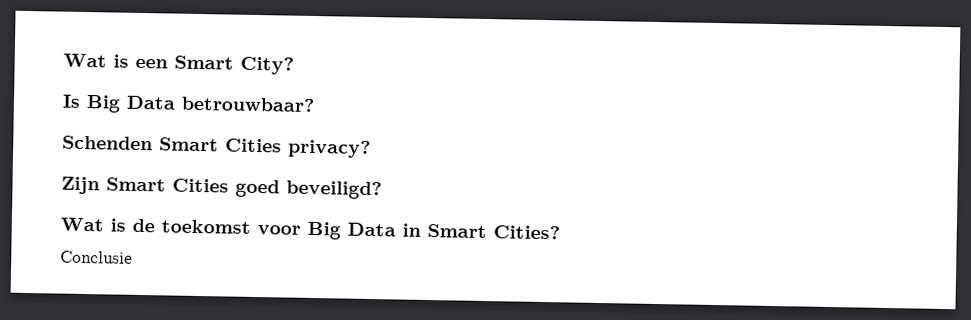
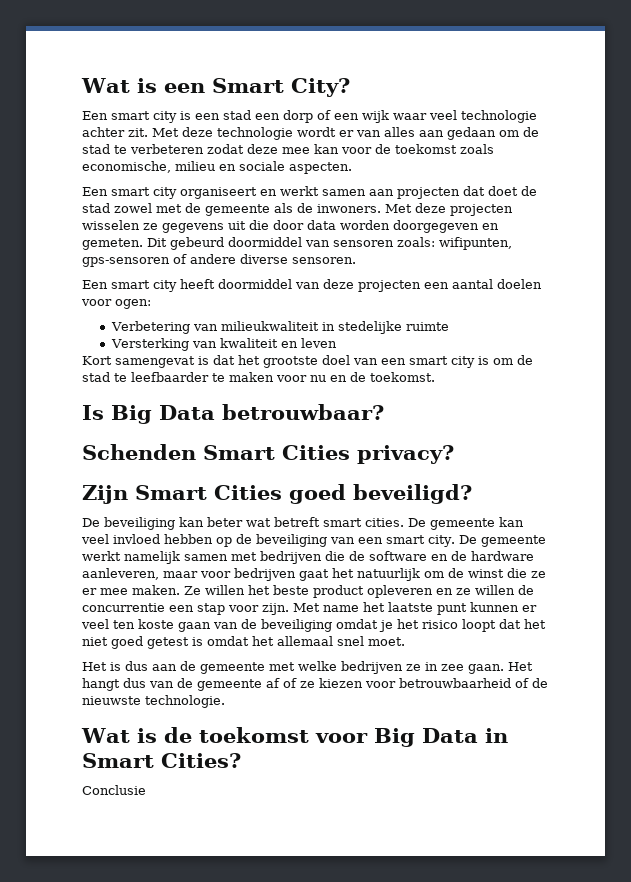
(294, 65) none -> [82,110,537,123] [82,127,539,140] [82,144,494,154] [82,161,352,174] [82,186,537,199] [82,203,513,216] [82,220,499,233] [82,237,512,250] [82,254,356,267] [82,279,542,292] [81,299,151,309] [110,321,449,334] [110,338,337,351] [82,355,533,368] [82,372,435,382] // Een smart city is een stad een dorp of een wijk waar veel technologie achter zit. Met deze technologie wordt er van alles aan gedaan om de stad te verbeteren zodat deze mee kan voor de toekomst zoals economische, milieu en sociale aspecten. // Een smart city organiseert en werkt samen aan projecten dat doet de stad zowel met de gemeente als de inwoners. Met deze projecten wisselen ze gegevens uit die door data worden doorgegeven en gemeten. Dit gebeurd doormiddel van sensoren zoals: wifipunten, gps-sensoren of andere diverse sensoren. // Een smart city heeft doormiddel van deze projecten een aantal doelen voor ogen: // Verbetering van milieukwaliteit in stedelijke ruimte // Versterking van kwaliteit en leven // Kort samengevat is dat het grootste doel van een smart city is om de stad te leefbaarder te maken voor nu en de toekomst.
(382, 190) none -> [82,517,524,530] [81,534,546,547] [82,551,534,564] [82,568,546,581] [82,585,534,598] [82,602,537,615] [81,619,546,632] [82,636,405,649] [82,661,533,674] [82,678,548,691] [82,695,225,708] // De beveiliging kan beter wat betreft smart cities. De gemeente kan veel invloed hebben op de beveiliging van een smart city. De gemeente werkt namelijk samen met bedrijven die de software en de hardware aanleveren, maar voor bedrijven gaat het natuurlijk om de winst die ze er mee maken. Ze willen het beste product opleveren en ze willen de concurrentie een stap voor zijn. Met name het laatste punt kunnen er veel ten koste gaan van de beveiliging omdat je het risico loopt dat het niet goed getest is omdat het allemaal snel moet. // Het is dus aan de gemeente met welke bedrijven ze in zee gaan. Het hangt dus van de gemeente af of ze kiezen voor betrouwbaarheid of de nieuwste technologie.

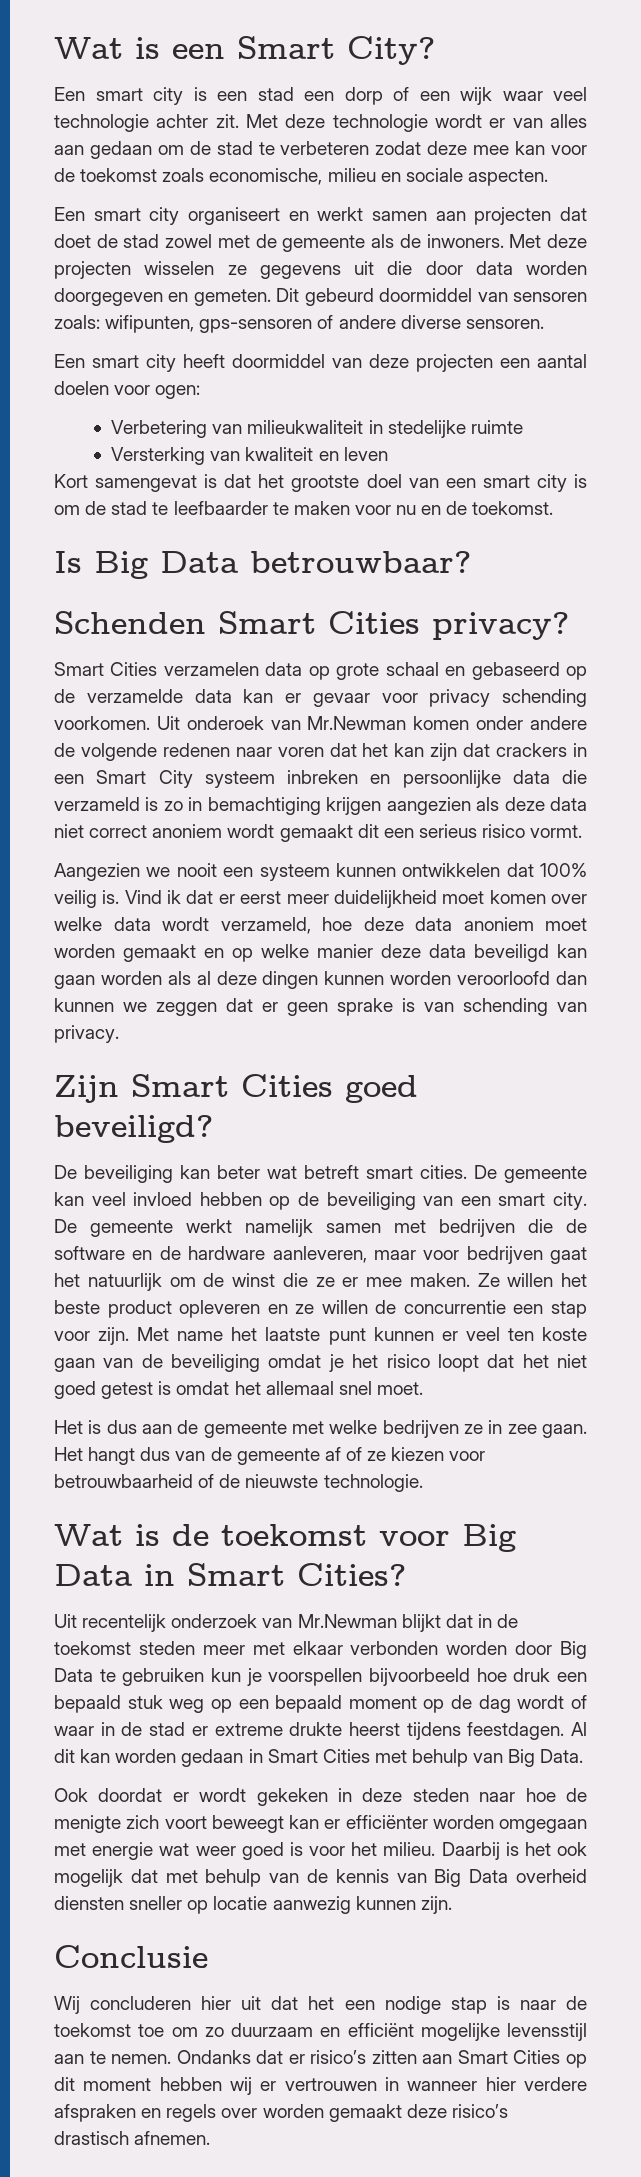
(454, 454) none -> [54,662,588,680] [54,689,587,707] [54,716,588,730] [54,743,587,761] [54,770,587,788] [54,797,588,815] [54,824,583,842] [54,863,587,881] [54,890,587,908] [54,917,587,934] [54,944,587,962] [54,971,588,989] [54,998,587,1016] [54,1025,119,1043] // Smart Cities verzamelen data op grote schaal en gebaseerd op de verzamelde data kan er gevaar voor privacy schending voorkomen. Uit onderoek van Mr.Newman komen onder andere de volgende redenen naar voren dat het kan zijn dat crackers in een Smart City systeem inbreken en persoonlijke data die verzameld is zo in bemachtiging krijgen aangezien als deze data niet correct anoniem wordt gemaakt dit een serieus risico vormt. // Aangezien we nooit een systeem kunnen ontwikkelen dat 100% veilig is. Vind ik dat er eerst meer duidelijkheid moet komen over welke data wordt verzameld, hoe deze data anoniem moet worden gemaakt en op welke manier deze data beveiligd kan gaan worden als al deze dingen kunnen worden veroorloofd dan kunnen we zeggen dat er geen sprake is van schending van privacy.
[82,785,146,795] Conclusie -> [54,1614,519,1632] [54,1641,587,1659] [54,1668,588,1686] [54,1695,587,1713] [54,1722,587,1740] [54,1749,584,1767] [54,1788,587,1806] [54,1815,587,1833] [54,1842,587,1860] [54,1869,587,1887] [54,1896,452,1914] [54,1945,208,1968] [54,1996,587,2014] [54,2023,587,2041] [54,2050,587,2068] [54,2077,587,2095] [54,2104,508,2122] [54,2131,211,2145] Uit recentelijk onderzoek van Mr.Newman blijkt dat in de toekomst steden meer met elkaar verbonden worden door Big Data te gebruiken kun je voorspellen bijvoorbeeld hoe druk een bepaald stuk weg op een bepaald moment op de dag wordt of waar in de stad er extreme drukte heerst tijdens feestdagen. Al dit kan worden gedaan in Smart Cities met behulp van Big Data. // Ook doordat er wordt gekeken in deze steden naar hoe de menigte zich voort beweegt kan er efficiënter worden omgegaan met energie wat weer goed is voor het milieu. Daarbij is het ook mogelijk dat met behulp van de kennis van Big Data overheid diensten sneller op locatie aanwezig kunnen zijn. // Conclusie // Wij concluderen hier uit dat het een nodige stap is naar de toekomst toe om zo duurzaam en efficiënt mogelijke levensstijl aan te nemen. Ondanks dat er risico’s zitten aan Smart Cities op dit moment hebben wij er vertrouwen in wanneer hier verdere afspraken en regels over worden gemaakt deze risico’s drastisch afnemen.

